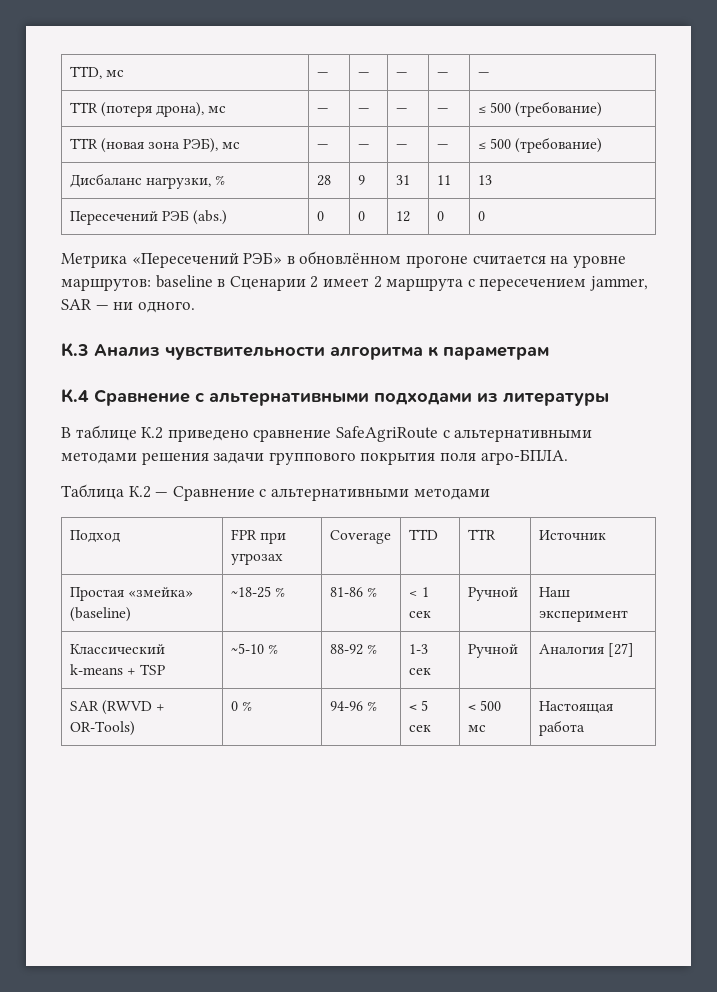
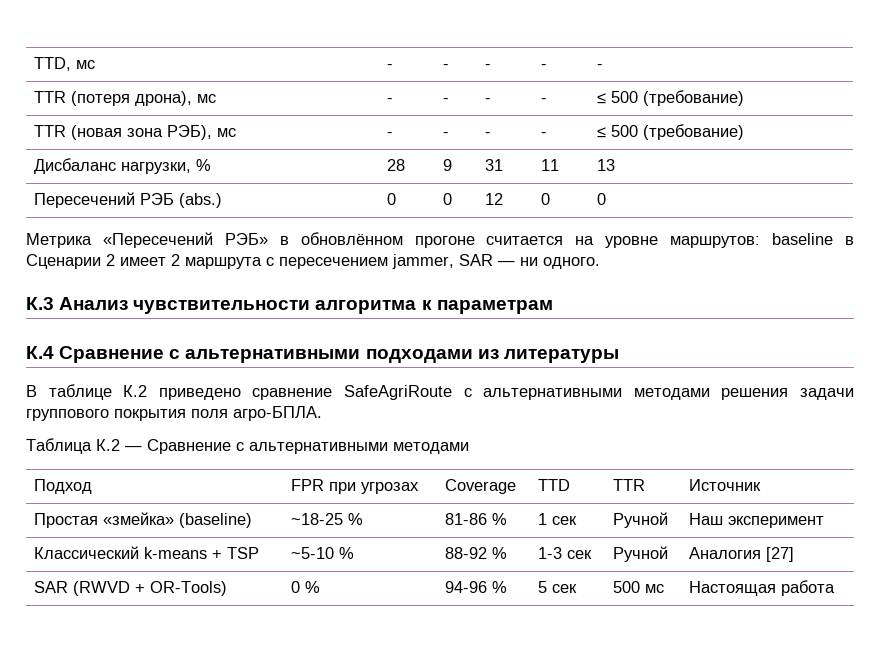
[316,72,329,77] [357,72,370,77] [395,72,408,77] [436,72,449,77] [477,72,490,77] — | — | — | — | — -> [387,64,394,69] [443,64,450,69] [485,64,492,69] [541,64,548,69] [597,64,604,69] - | - | - | - | -
[316,108,329,113] [357,108,370,113] [395,108,408,113] [436,108,449,113] — | — | — | — -> [387,98,394,103] [443,98,450,103] [485,98,492,103] [541,98,548,103] - | - | - | -
[316,144,329,149] [357,144,370,149] [395,144,408,149] [436,144,449,149] — | — | — | — -> [387,132,394,137] [443,132,450,137] [485,132,492,137] [541,132,548,137] - | - | - | -
[408,590,418,597] < -> (508, 519) none
[408,704,417,711] < -> (508, 587) none
[467,704,476,711] < -> (578, 588) none

